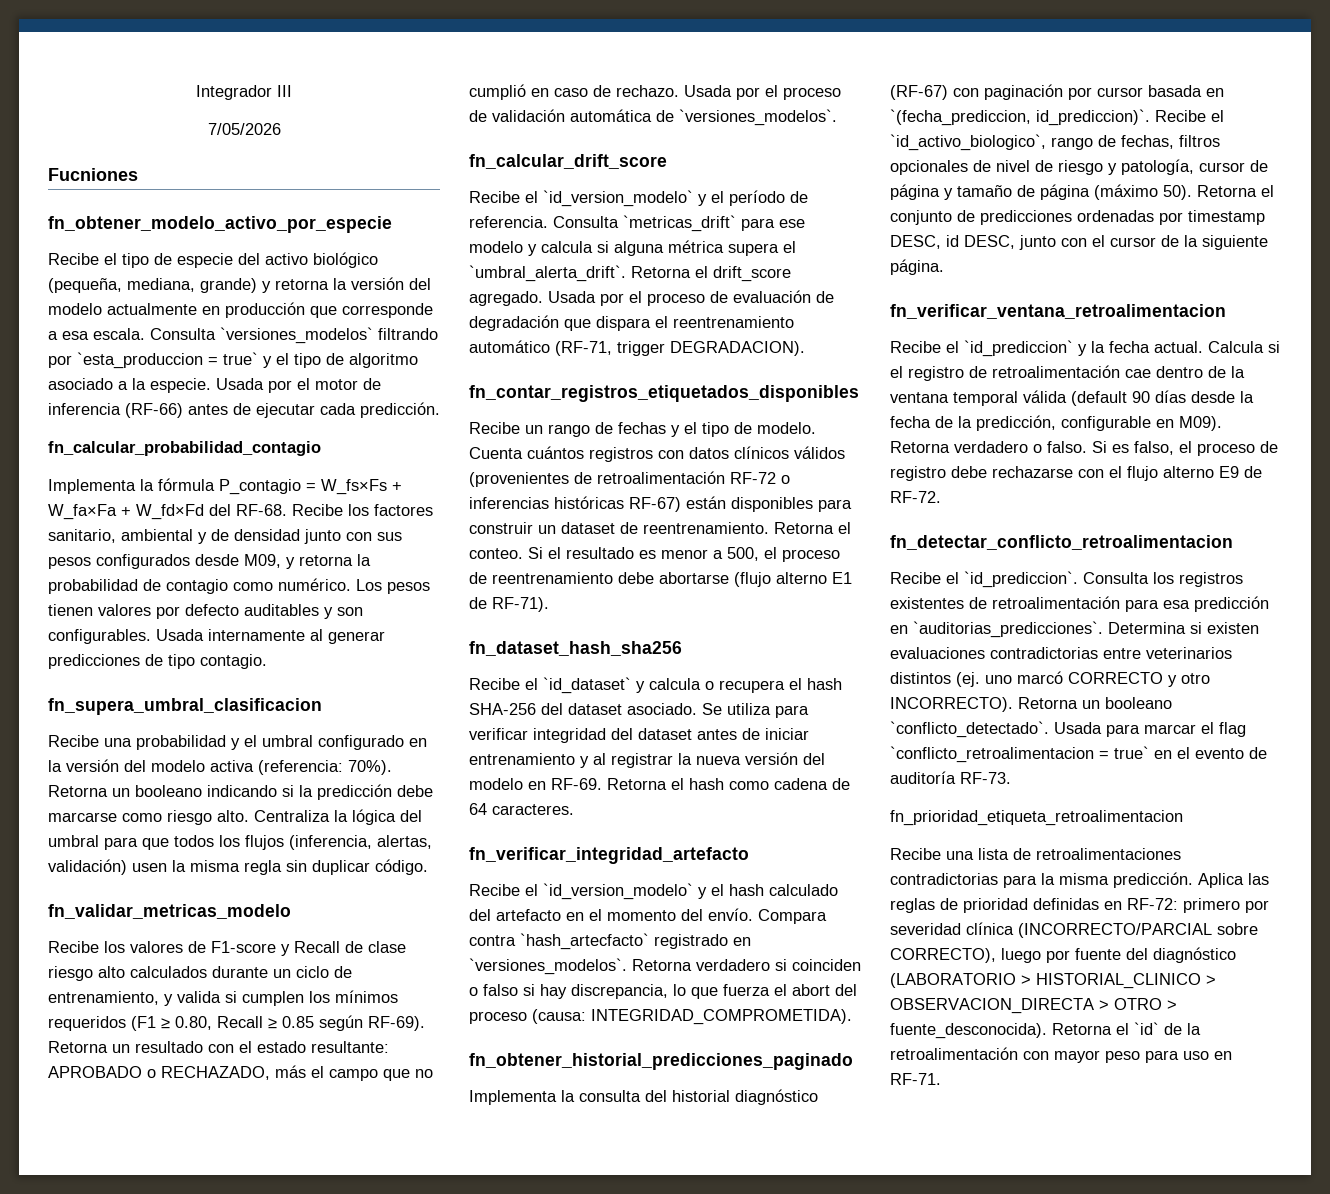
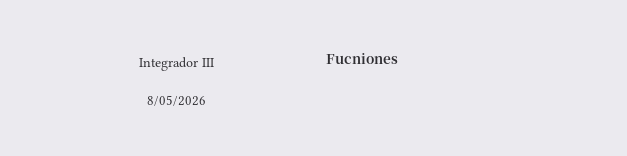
[207,123,281,135] 7/05/2026 -> [147,95,206,106] 8/05/2026
[48,216,392,233] [48,252,378,268] [48,277,431,293] [48,302,433,318] [48,327,438,344] [48,352,418,369] [48,378,381,393] [48,402,440,418] [48,441,321,456] [48,478,402,495] [48,504,433,520] [48,529,402,544] [48,554,371,569] [48,578,430,594] [48,604,363,619] [48,629,385,644] [48,654,267,669] [48,698,322,715] [48,735,427,750] [48,759,392,775] [48,784,433,800] [48,809,422,825] [48,835,432,850] [48,859,428,875] [48,904,291,919] [48,941,406,956] [48,966,352,981] [48,990,398,1006] [48,1015,425,1031] [48,1041,389,1053] [48,1065,433,1081] [469,84,841,100] [469,109,837,126] [469,154,667,169] [469,190,808,207] [469,215,805,232] [469,240,796,256] [469,265,791,282] [469,290,834,306] [469,315,794,331] [469,340,805,356] [469,385,859,402] [469,422,816,437] [469,446,845,462] [469,471,790,487] [469,496,852,512] [469,522,851,534] [469,547,840,562] [469,572,852,587] [469,597,549,612] [469,641,682,656] [469,677,842,694] [469,703,809,718] [469,728,809,743] [469,752,825,768] [469,778,850,790] [469,803,574,815] [469,847,749,864] [469,883,838,900] [469,908,827,924] [469,933,751,950] [469,958,861,975] [469,984,857,999] [469,1009,852,1025] [469,1053,853,1070] [469,1089,818,1105] [890,84,1224,100] [890,109,1224,126] [890,134,1220,151] [890,159,1268,175] [890,184,1274,200] [890,210,1265,225] [890,235,1268,250] [890,259,944,275] [890,304,1226,319] [890,340,1280,357] [890,365,1245,381] [890,390,1254,406] [890,415,1222,431] [890,441,1278,456] [890,466,1262,481] [890,491,941,503] [890,535,1233,550] [890,571,1243,588] [890,596,1269,612] [890,621,1259,638] [890,647,1232,659] [890,671,1210,687] [890,697,1172,712] [890,721,1246,738] [890,746,1267,763] [890,771,1011,784] [890,810,1183,826] [890,848,1181,860] [890,872,1269,888] [890,898,1269,913] [890,922,1258,938] [890,947,1236,963] [890,973,1216,989] [890,998,1177,1014] [890,1022,1201,1039] [890,1047,1232,1063] [890,1073,941,1085] // fn_obtener_modelo_activo_por_especie // Recibe el tipo de especie del activo biológico (pequeña, mediana, grande) y retorna la versión del modelo actualmente en producción que corresponde a esa escala. Consulta `versiones_modelos` filtrando por `esta_produccion = true` y el tipo de algoritmo asociado a la especie. Usada por el motor de inferencia (RF-66) antes de ejecutar cada predicción. // fn_calcular_probabilidad_contagio // Implementa la fórmula P_contagio = W_fs×Fs + W_fa×Fa + W_fd×Fd del RF-68. Recibe los factores sanitario, ambiental y de densidad junto con sus pesos configurados desde M09, y retorna la probabilidad de contagio como numérico. Los pesos tienen valores por defecto auditables y son configurables. Usada internamente al generar predicciones de tipo contagio. // fn_supera_umbral_clasificacion // Recibe una probabilidad y el umbral configurado en la versión del modelo activa (referencia: 70%). Retorna un booleano indicando si la predicción debe marcarse como riesgo alto. Centraliza la lógica del umbral para que todos los flujos (inferencia, alertas, validación) usen la misma regla sin duplicar código. // fn_validar_metricas_modelo // Recibe los valores de F1-score y Recall de clase riesgo alto calculados durante un ciclo de entrenamiento, y valida si cumplen los mínimos requeridos (F1 ≥ 0.80, Recall ≥ 0.85 según RF-69). Retorna un resultado con el estado resultante: APROBADO o RECHAZADO, más el campo que no cumplió en caso de rechazo. Usada por el proceso de validación automática de `versiones_modelos`. // fn_calcular_drift_score // Recibe el `id_version_modelo` y el período de referencia. Consulta `metricas_drift` para ese modelo y calcula si alguna métrica supera el `umbral_alerta_drift`. Retorna el drift_score agregado. Usada por el proceso de evaluación de degradación que dispara el reentrenamiento automático (RF-71, trigger DEGRADACION). // fn_contar_registros_etiquetados_disponibles // Recibe un rango de fechas y el tipo de modelo. Cuenta cuántos registros con datos clínicos válidos (provenientes de retroalimentación RF-72 o inferencias históricas RF-67) están disponibles para construir un dataset de reentrenamiento. Retorna el conteo. Si el resultado es menor a 500, el proceso de reentrenamiento debe abortarse (flujo alterno E1 de RF-71). // fn_dataset_hash_sha256 // Recibe el `id_dataset` y calcula o recupera el hash SHA-256 del dataset asociado. Se utiliza para verificar integridad del dataset antes de iniciar entrenamiento y al registrar la nueva versión del modelo en RF-69. Retorna el hash como cadena de 64 caracteres. // fn_verificar_integridad_artefacto // Recibe el `id_version_modelo` y el hash calculado del artefacto en el momento del envío. Compara contra `hash_artecfacto` registrado en `versiones_modelos`. Retorna verdadero si coinciden o falso si hay discrepancia, lo que fuerza el abort del proceso (causa: INTEGRIDAD_COMPROMETIDA). // fn_obtener_historial_predicciones_paginado // Implementa la consulta del historial diagnóstico (RF-67) con paginación por cursor basada en `(fecha_prediccion, id_prediccion)`. Recibe el `id_activo_biologico`, rango de fechas, filtros opcionales de nivel de riesgo y patología, cursor de página y tamaño de página (máximo 50). Retorna el conjunto de predicciones ordenadas por timestamp DESC, id DESC, junto con el cursor de la siguiente página. // fn_verificar_ventana_retroalimentacion // Recibe el `id_prediccion` y la fecha actual. Calcula si el registro de retroalimentación cae dentro de la ventana temporal válida (default 90 días desde la fecha de la predicción, configurable en M09). Retorna verdadero o falso. Si es falso, el proceso de registro debe rechazarse con el flujo alterno E9 de RF-72. // fn_detectar_conflicto_retroalimentacion // Recibe el `id_prediccion`. Consulta los registros existentes de retroalimentación para esa predicción en `auditorias_predicciones`. Determina si existen evaluaciones contradictorias entre veterinarios distintos (ej. uno marcó CORRECTO y otro INCORRECTO). Retorna un booleano `conflicto_detectado`. Usada para marcar el flag `conflicto_retroalimentacion = true` en el evento de auditoría RF-73. // fn_prioridad_etiqueta_retroalimentacion // Recibe una lista de retroalimentaciones contradictorias para la misma predicción. Aplica las reglas de prioridad definidas en RF-72: primero por severidad clínica (INCORRECTO/PARCIAL sobre CORRECTO), luego por fuente del diagnóstico (LABORATORIO > HISTORIAL_CLINICO > OBSERVACION_DIRECTA > OTRO > fuente_desconocida). Retorna el `id` de la retroalimentación con mayor peso para uso en RF-71. -> (398, 58) none

